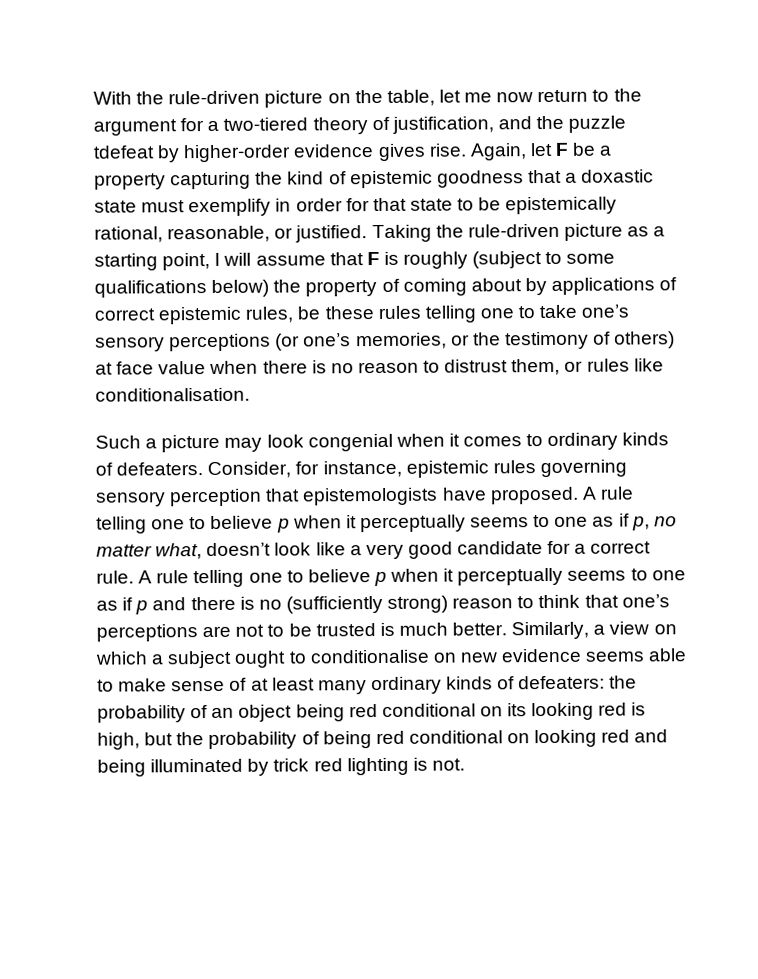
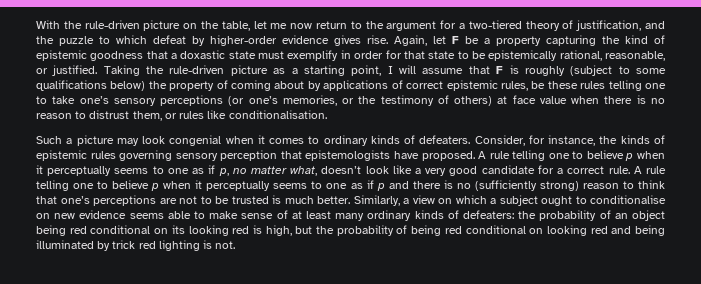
[93,145,155,159] tdefeat -> [99,35,186,44] to which defeat
(402, 469) none -> [599,135,665,144] the kinds of

